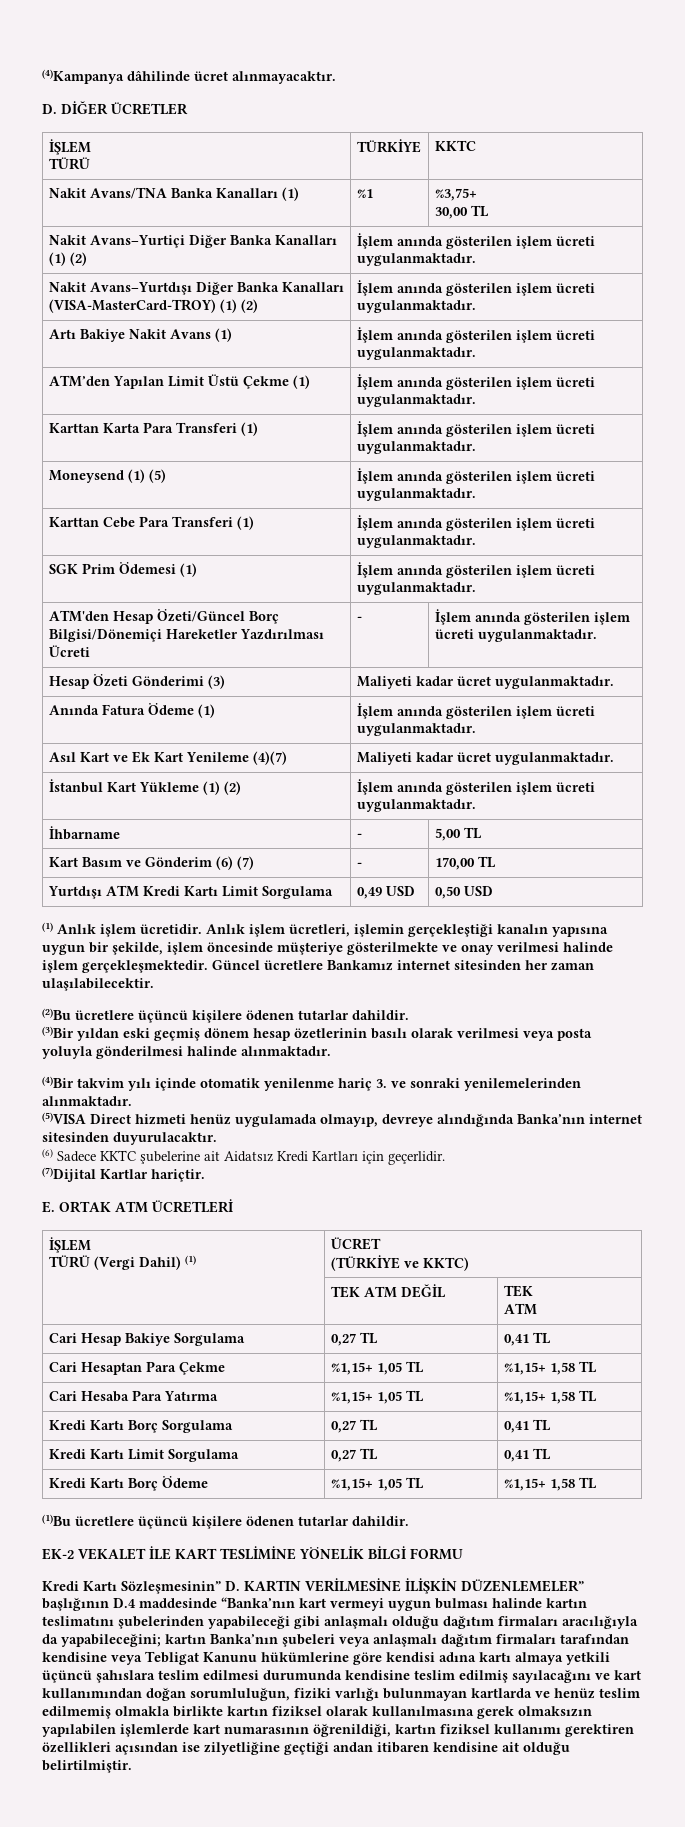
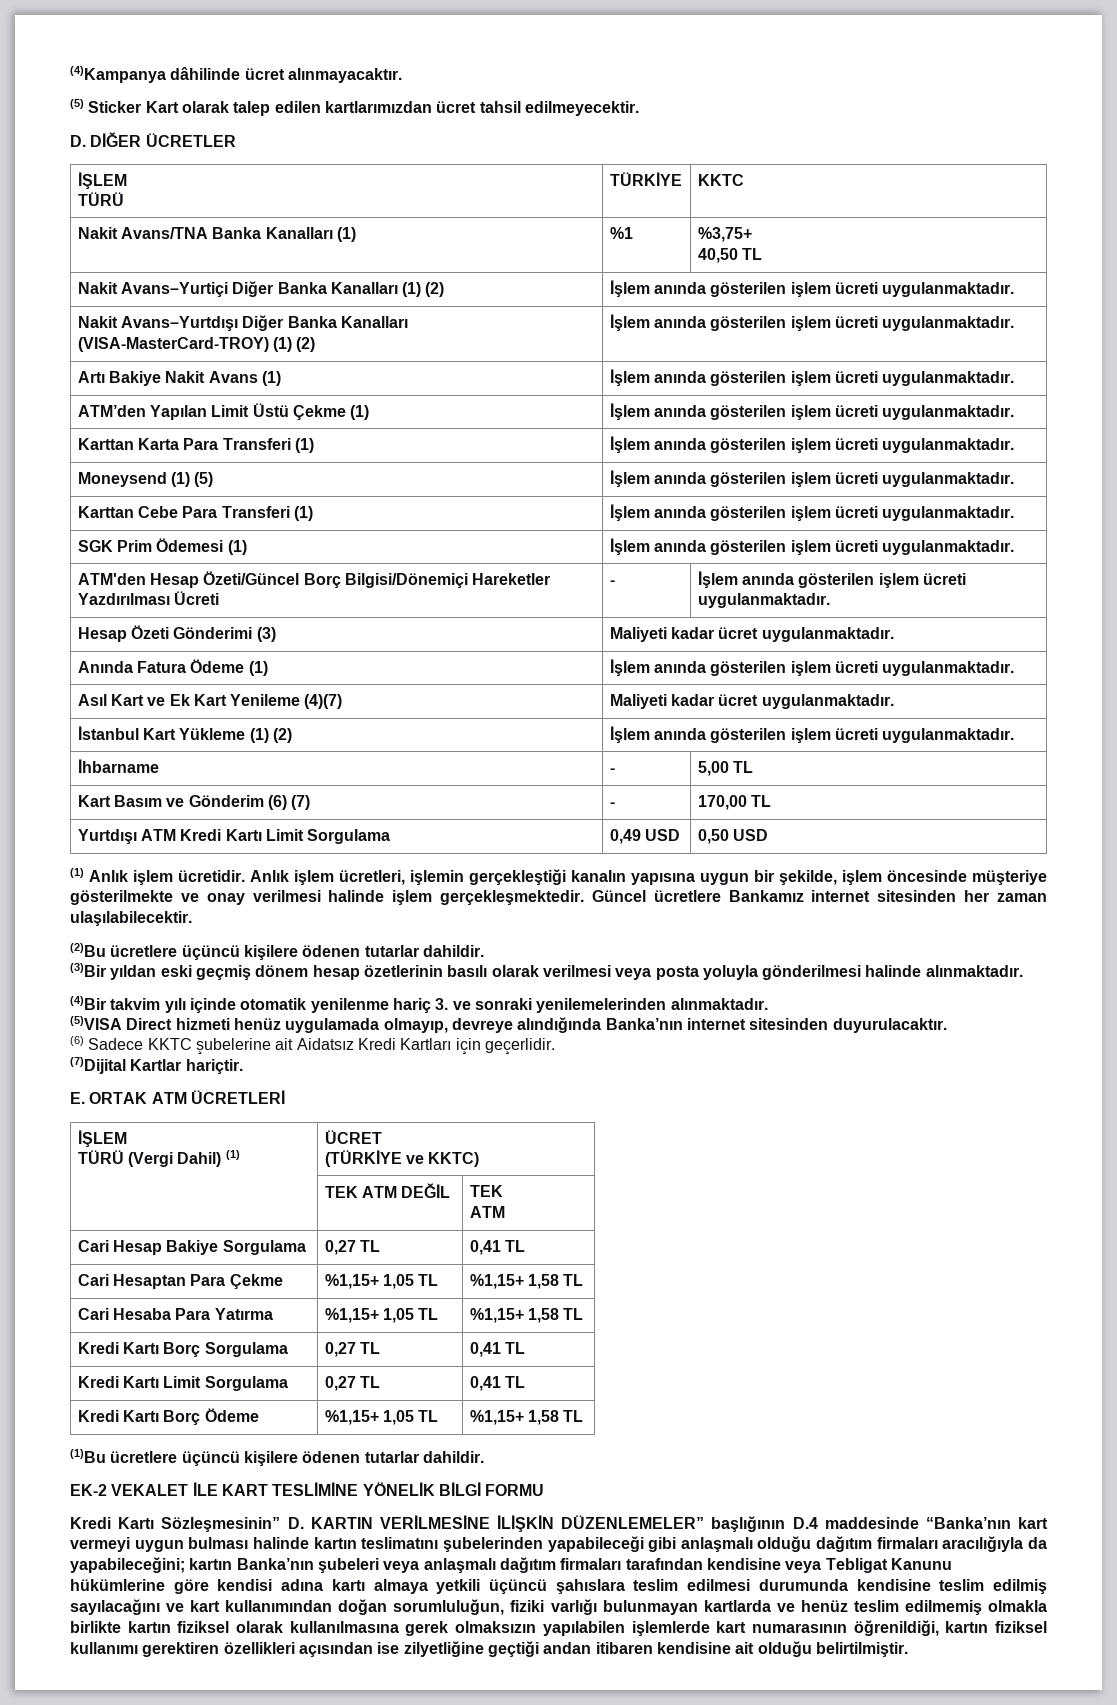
(336, 77) none -> [70,99,639,116] // (5) Sticker Kart olarak talep edilen kartlarımızdan ücret tahsil edilmeyecektir.
[434,207,468,219] 30,00 -> [697,248,738,263] 40,50

